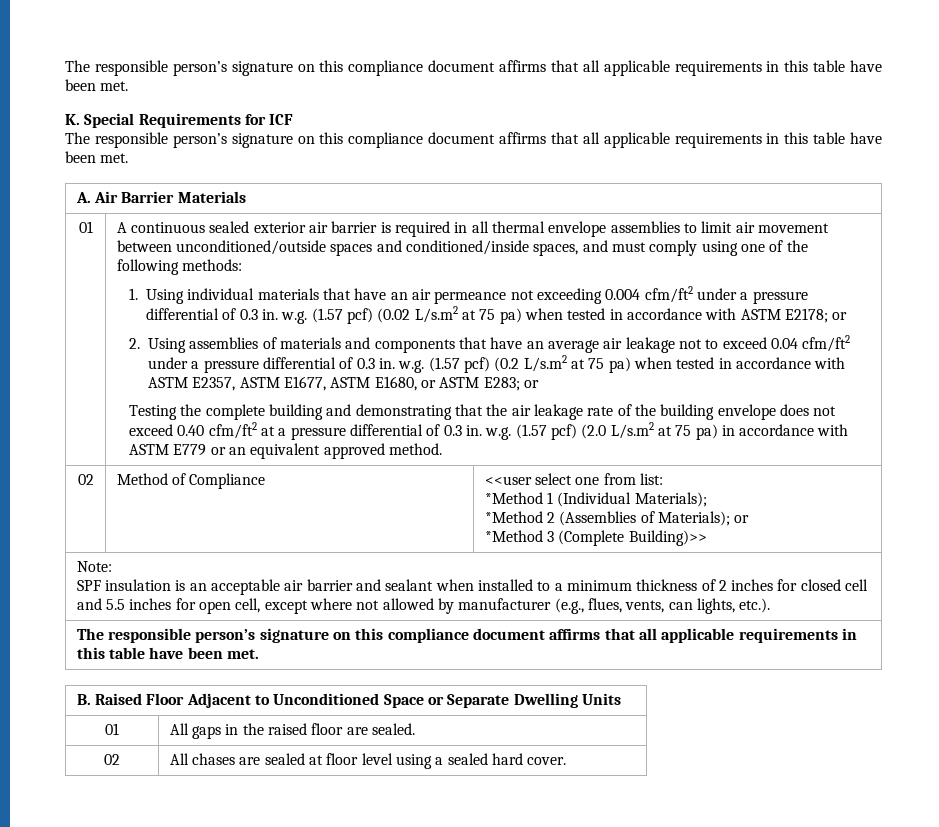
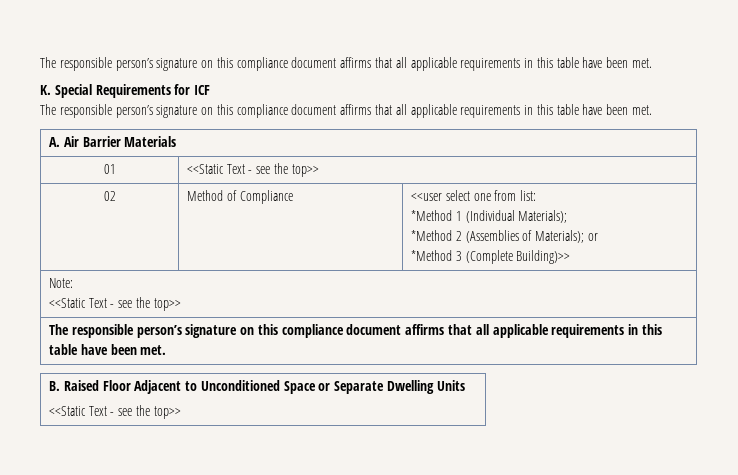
[116,221,829,237] [116,240,808,256] [116,259,243,275] [129,286,808,304] [146,306,848,324] [129,335,851,353] [148,355,846,373] [148,376,539,391] [129,404,837,420] [129,422,849,440] [129,443,442,459] A continuous sealed exterior air barrier is required in all thermal envelope assemblies to limit air movement between unconditioned/outside spaces and conditioned/inside spaces, and must comply using one of the following methods: // 1. Using individual materials that have an air permeance not exceeding 0.004 cfm/ft2 under a pressure differential of 0.3 in. w.g. (1.57 pcf) (0.02 L/s.m2 at 75 pa) when tested in accordance with ASTM E2178; or // 2. Using assemblies of materials and components that have an average air leakage not to exceed 0.04 cfm/ft2 under a pressure differential of 0.3 in. w.g. (1.57 pcf) (0.2 L/s.m2 at 75 pa) when tested in accordance with ASTM E2357, ASTM E1677, ASTM E1680, or ASTM E283; or // Testing the complete building and demonstrating that the air leakage rate of the building envelope does not exceed 0.40 cfm/ft2 at a pressure differential of 0.3 in. w.g. (1.57 pcf) (2.0 L/s.m2 at 75 pa) in accordance with ASTM E779 or an equivalent approved method. -> [186,163,319,177] <<Static Text - see the top>>
[76,579,869,595] [76,598,771,614] SPF insulation is an acceptable air barrier and sealant when installed to a minimum thickness of 2 inches for closed cell and 5.5 inches for open cell, except where not allowed by manufacturer (e.g., flues, vents, can lights, etc.). -> [48,297,181,311] <<Static Text - see the top>>
[105,723,119,735] [169,723,415,739] [104,754,120,765] [169,753,567,769] // 01 | All gaps in the raised floor are sealed. // 02 | All chases are sealed at floor level using a sealed hard cover. -> [48,405,181,419] // <<Static Text - see the top>>

